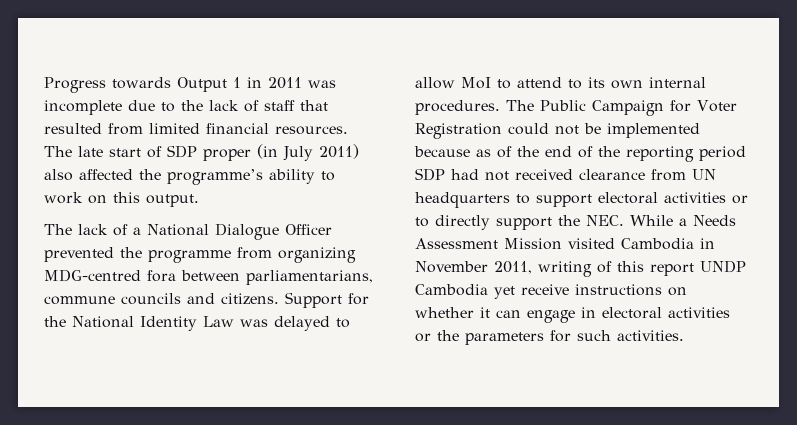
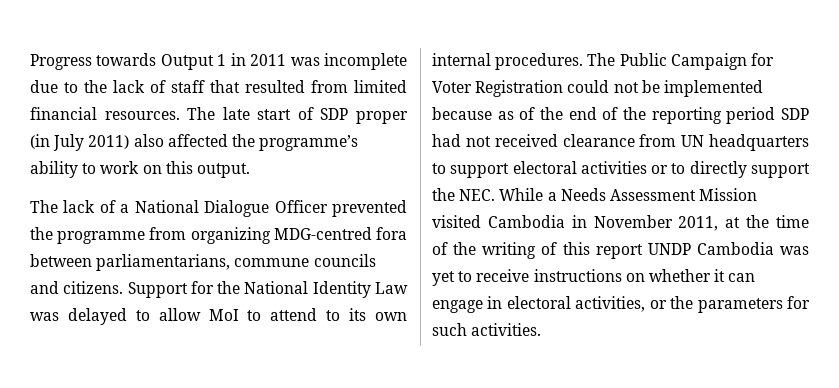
(532, 267) none -> [725,215,809,228] [432,242,477,255] at the time of the
[494,286,515,299] yet -> [780,246,809,255] [432,271,473,286] was yet to
[668,307,730,318] activities -> [575,296,646,312] activities,

